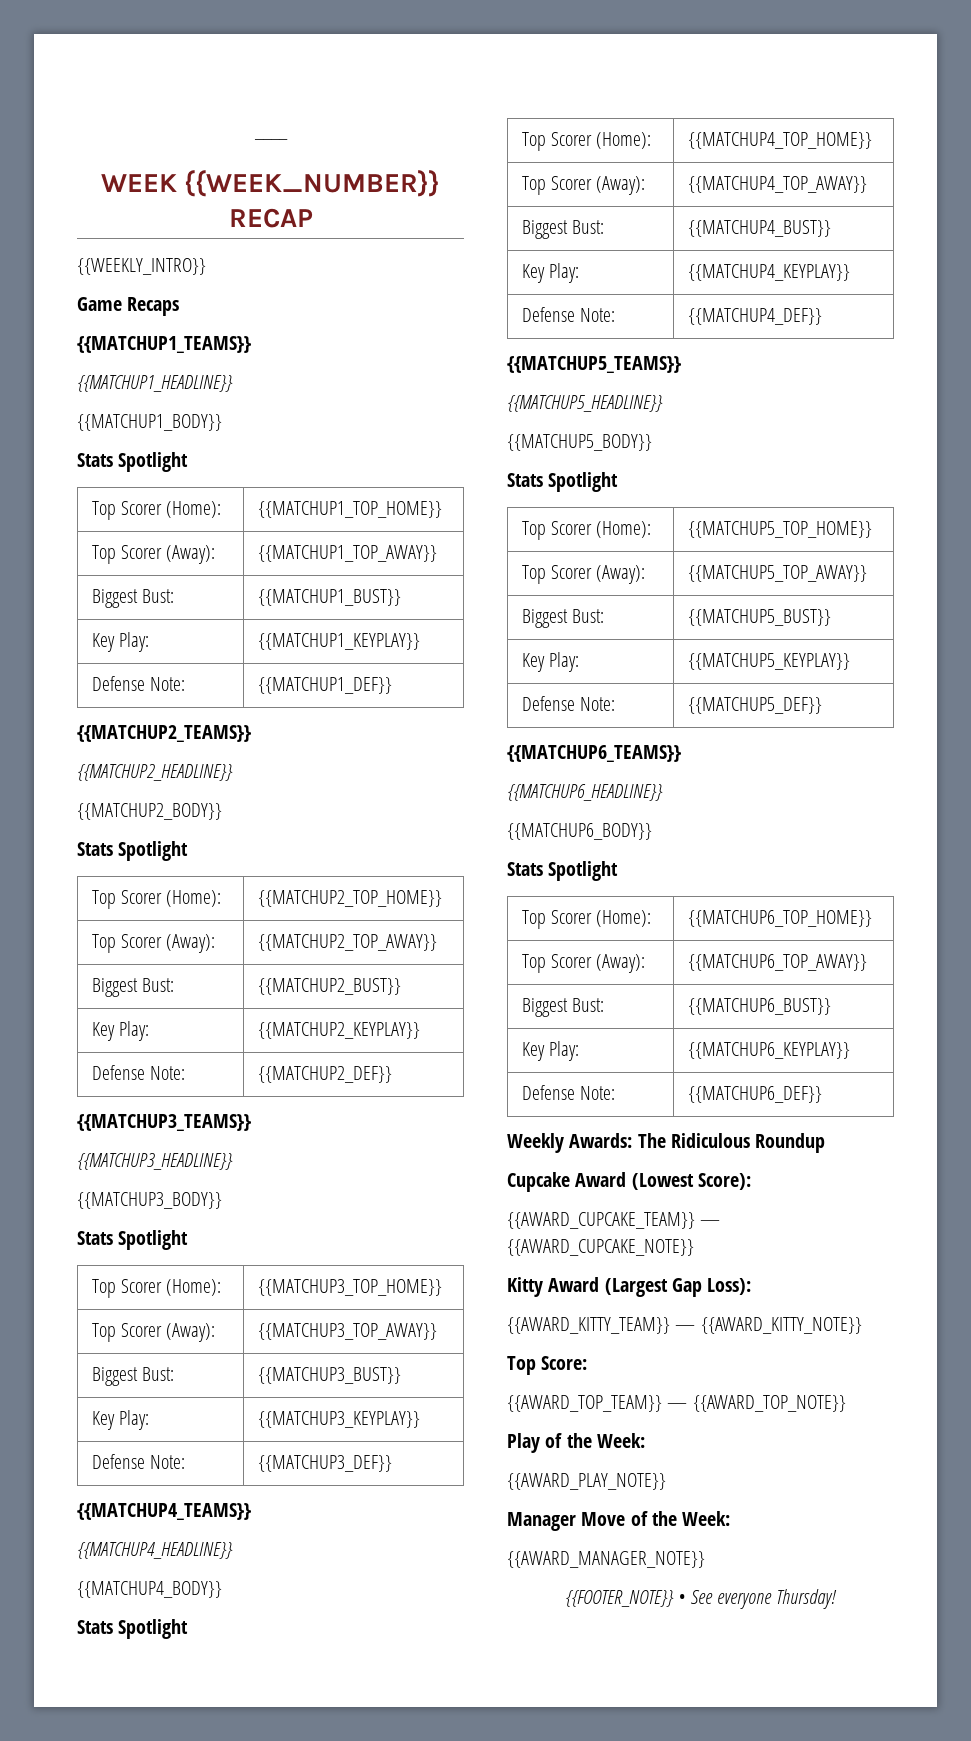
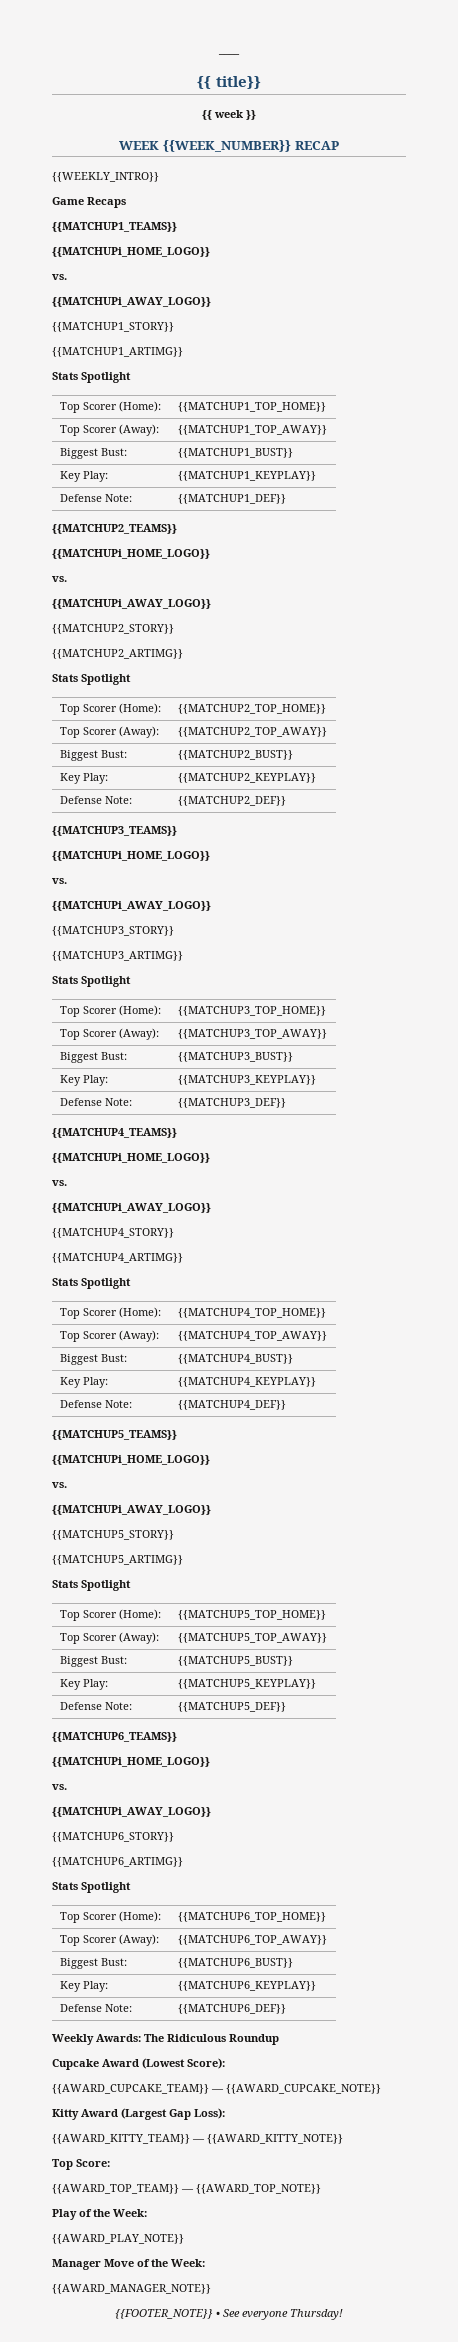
(288, 138) none -> [197,76,261,89] [202,110,256,120] // {{ title}} // {{ week }}
[77,375,233,392] [77,414,222,431] {{MATCHUP1_HEADLINE}} // {{MATCHUP1_BODY}} -> [52,247,210,257] [52,274,67,280] [52,297,211,307] [52,322,174,332] [52,347,183,357] {{MATCHUPi_HOME_LOGO}} // vs. // {{MATCHUPi_AWAY_LOGO}} // {{MATCHUP1_STORY}} // {{MATCHUP1_ARTIMG}}
[77,764,233,781] [77,803,222,820] {{MATCHUP2_HEADLINE}} // {{MATCHUP2_BODY}} -> [52,549,210,559] [52,576,67,582] [52,599,211,609] [52,624,174,634] [52,649,183,659] {{MATCHUPi_HOME_LOGO}} // vs. // {{MATCHUPi_AWAY_LOGO}} // {{MATCHUP2_STORY}} // {{MATCHUP2_ARTIMG}}
[77,1153,233,1170] [77,1192,222,1209] {{MATCHUP3_HEADLINE}} // {{MATCHUP3_BODY}} -> [52,851,210,861] [52,878,67,884] [52,901,211,911] [52,926,174,936] [52,951,183,961] {{MATCHUPi_HOME_LOGO}} // vs. // {{MATCHUPi_AWAY_LOGO}} // {{MATCHUP3_STORY}} // {{MATCHUP3_ARTIMG}}
[77,1542,233,1559] [77,1581,222,1598] {{MATCHUP4_HEADLINE}} // {{MATCHUP4_BODY}} -> [52,1153,210,1163] [52,1180,67,1186] [52,1203,211,1213] [52,1228,174,1238] [52,1253,183,1263] {{MATCHUPi_HOME_LOGO}} // vs. // {{MATCHUPi_AWAY_LOGO}} // {{MATCHUP4_STORY}} // {{MATCHUP4_ARTIMG}}
[507,395,663,412] [507,434,652,451] {{MATCHUP5_HEADLINE}} // {{MATCHUP5_BODY}} -> [52,1455,210,1465] [52,1482,67,1488] [52,1505,211,1515] [52,1530,174,1540] [52,1555,183,1565] {{MATCHUPi_HOME_LOGO}} // vs. // {{MATCHUPi_AWAY_LOGO}} // {{MATCHUP5_STORY}} // {{MATCHUP5_ARTIMG}}
[507,784,663,801] [507,823,652,840] {{MATCHUP6_HEADLINE}} // {{MATCHUP6_BODY}} -> [52,1757,210,1767] [52,1784,67,1790] [52,1807,211,1817] [52,1832,174,1842] [52,1857,183,1867] {{MATCHUPi_HOME_LOGO}} // vs. // {{MATCHUPi_AWAY_LOGO}} // {{MATCHUP6_STORY}} // {{MATCHUP6_ARTIMG}}

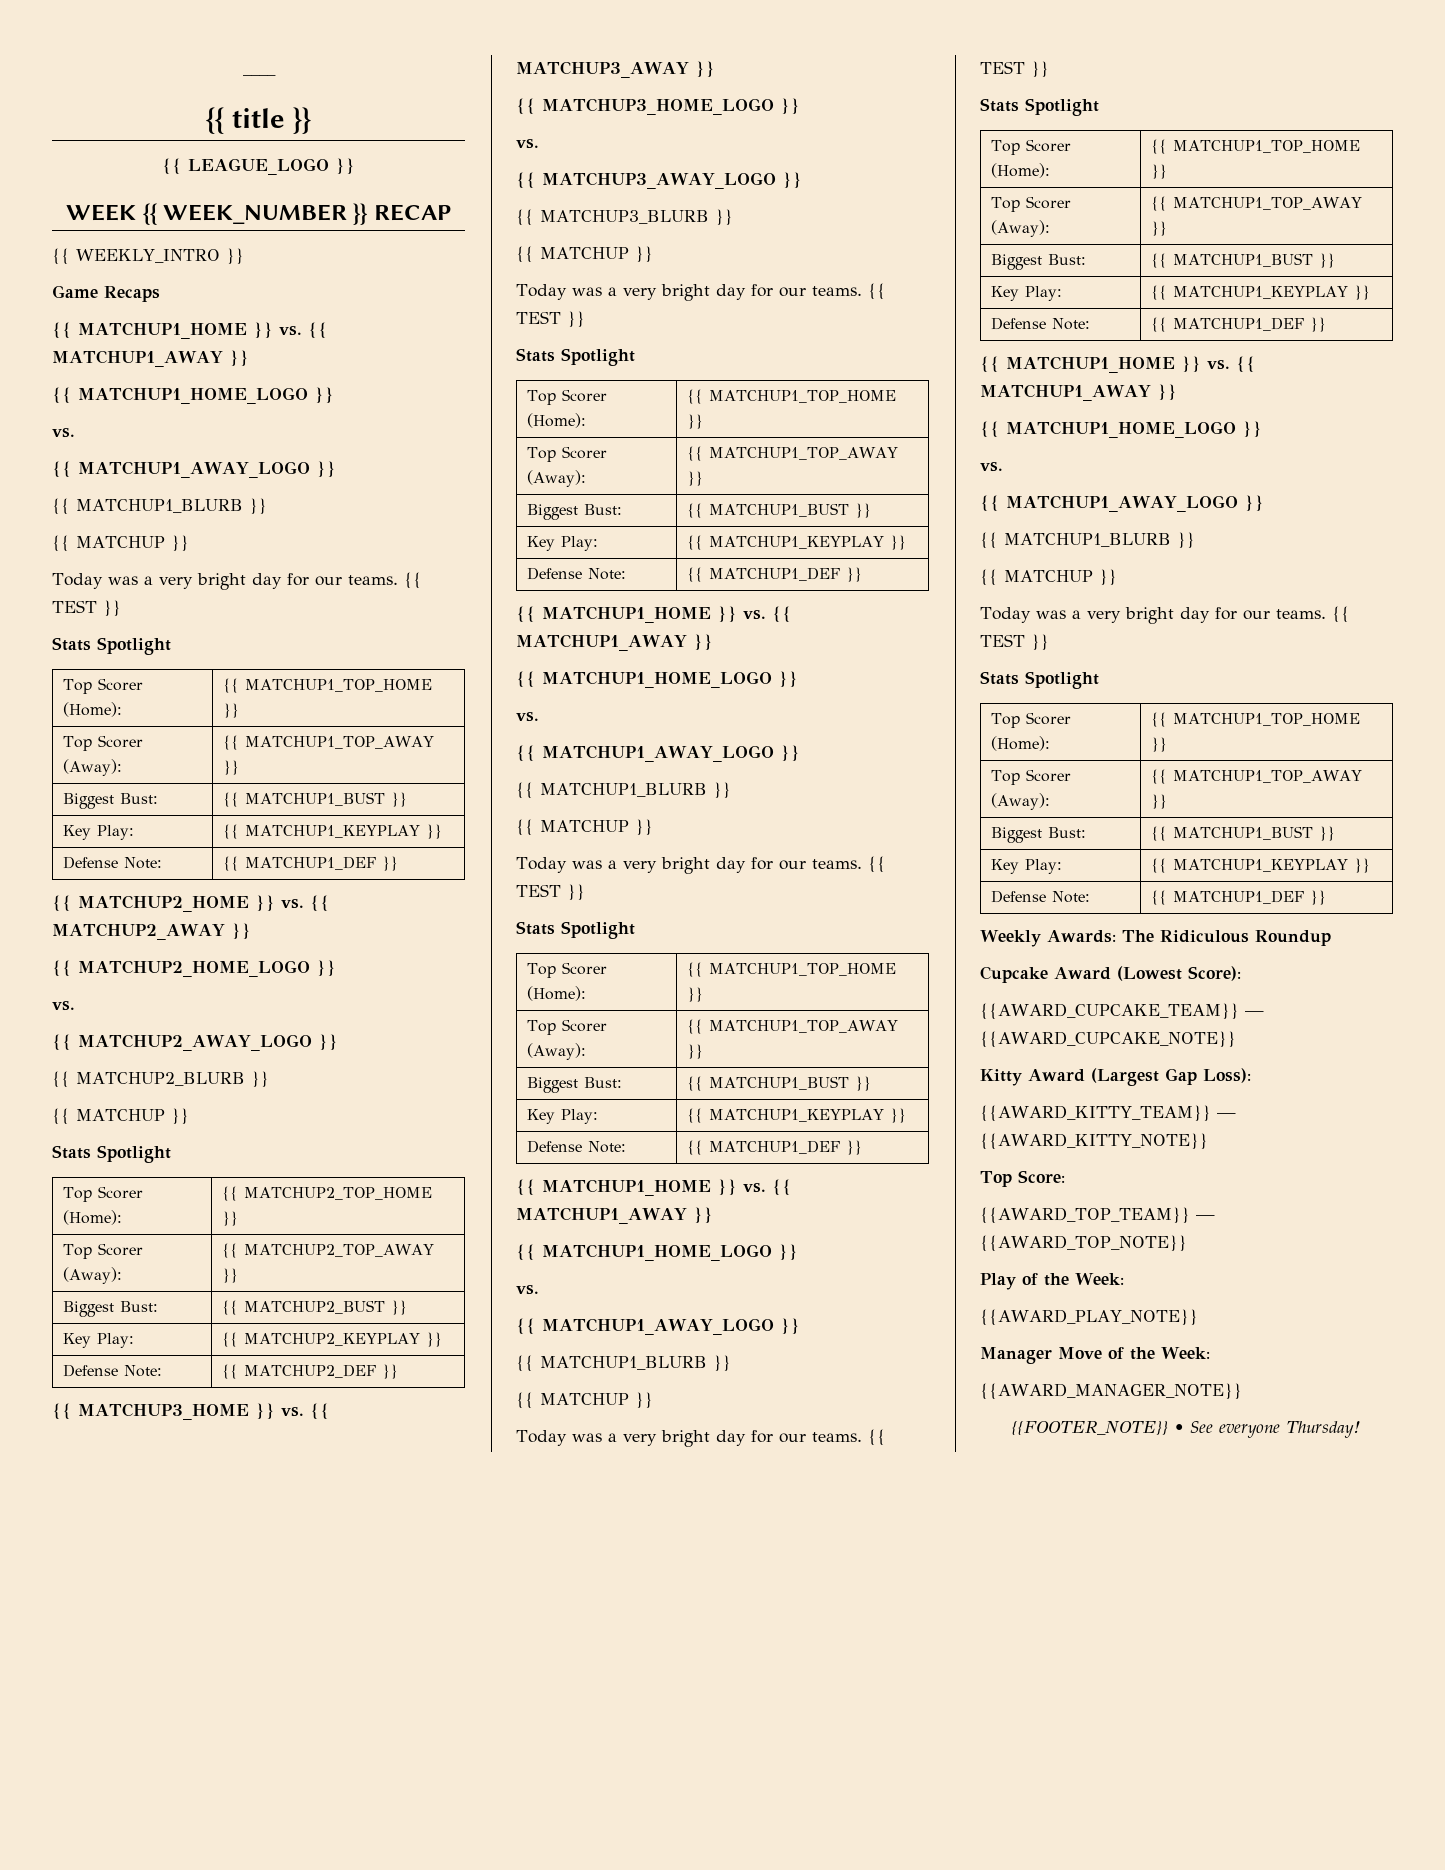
[215,76,261,89] [202,110,243,120] title}} // {{ week -> [232,107,311,134] [162,158,329,175] title }} // {{ LEAGUE_LOGO
[163,140,339,152] [52,172,159,182] [52,197,126,208] [52,222,177,232] [52,247,210,257] [52,274,67,280] [52,297,211,307] [52,322,174,332] [52,347,183,357] [52,372,131,383] [59,401,161,413] [177,402,326,412] [59,424,159,436] [177,425,327,435] [59,448,127,459] [177,448,293,458] [59,471,108,482] [177,471,316,481] [59,494,132,502] [177,494,286,504] [52,524,177,534] [52,549,210,559] [52,576,67,582] [52,599,211,609] [52,624,174,634] [52,649,183,659] [52,674,131,685] [59,703,161,715] [177,704,326,714] [59,726,159,738] [177,727,327,737] [59,750,127,761] [177,750,293,760] [59,773,108,784] [177,773,316,783] [59,796,132,804] [177,796,286,806] [52,826,177,836] [52,851,210,861] [52,878,67,884] [52,901,211,911] [52,926,174,936] [52,951,183,961] [52,976,131,987] [59,1005,161,1017] [177,1006,326,1016] [59,1028,159,1040] [177,1029,327,1039] [59,1052,127,1063] [177,1052,293,1062] [59,1075,108,1086] [177,1075,316,1085] [59,1098,132,1106] [177,1098,286,1108] [52,1128,177,1138] [52,1153,210,1163] [52,1180,67,1186] [52,1203,211,1213] [52,1228,174,1238] [52,1253,183,1263] [52,1278,131,1289] [59,1307,161,1319] [177,1308,326,1318] [59,1330,159,1342] [177,1331,327,1341] [59,1354,127,1365] [177,1354,293,1364] [59,1377,108,1388] [177,1377,316,1387] [59,1400,132,1408] [177,1400,286,1410] [52,1430,177,1440] [52,1455,210,1465] [52,1482,67,1488] [52,1505,211,1515] [52,1530,174,1540] [52,1555,183,1565] [52,1580,131,1591] [59,1609,161,1621] [177,1610,326,1620] [59,1632,159,1644] [177,1633,327,1643] [59,1656,127,1667] [177,1656,293,1666] [59,1679,108,1690] [177,1679,316,1689] [59,1702,132,1710] [177,1702,286,1712] [52,1732,177,1742] [52,1757,210,1767] [52,1784,67,1790] [52,1807,211,1817] [52,1832,174,1842] [52,1857,183,1867] [52,1882,131,1893] [59,1911,161,1923] [177,1912,326,1922] [59,1934,159,1946] [177,1935,327,1945] [59,1958,127,1969] [177,1958,293,1968] [59,1981,108,1992] [177,1981,316,1991] [59,2004,132,2012] [177,2004,286,2014] {{WEEK_NUMBER}} RECAP // {{WEEKLY_INTRO}} // Game Recaps // {{MATCHUP1_TEAMS}} // {{MATCHUPi_HOME_LOGO}} // vs. // {{MATCHUPi_AWAY_LOGO}} // {{MATCHUP1_STORY}} // {{MATCHUP1_ARTIMG}} // Stats Spotlight // Top Scorer (Home): | {{MATCHUP1_TOP_HOME}} // Top Scorer (Away): | {{MATCHUP1_TOP_AWAY}} // Biggest Bust: | {{MATCHUP1_BUST}} // Key Play: | {{MATCHUP1_KEYPLAY}} // Defense Note: | {{MATCHUP1_DEF}} // {{MATCHUP2_TEAMS}} // {{MATCHUPi_HOME_LOGO}} // vs. // {{MATCHUPi_AWAY_LOGO}} // {{MATCHUP2_STORY}} // {{MATCHUP2_ARTIMG}} // Stats Spotlight // Top Scorer (Home): | {{MATCHUP2_TOP_HOME}} // Top Scorer (Away): | {{MATCHUP2_TOP_AWAY}} // Biggest Bust: | {{MATCHUP2_BUST}} // Key Play: | {{MATCHUP2_KEYPLAY}} // Defense Note: | {{MATCHUP2_DEF}} // {{MATCHUP3_TEAMS}} // {{MATCHUPi_HOME_LOGO}} // vs. // {{MATCHUPi_AWAY_LOGO}} // {{MATCHUP3_STORY}} // {{MATCHUP3_ARTIMG}} // Stats Spotlight // Top Scorer (Home): | {{MATCHUP3_TOP_HOME}} // Top Scorer (Away): | {{MATCHUP3_TOP_AWAY}} // Biggest Bust: | {{MATCHUP3_BUST}} // Key Play: | {{MATCHUP3_KEYPLAY}} // Defense Note: | {{MATCHUP3_DEF}} // {{MATCHUP4_TEAMS}} // {{MATCHUPi_HOME_LOGO}} // vs. // {{MATCHUPi_AWAY_LOGO}} // {{MATCHUP4_STORY}} // {{MATCHUP4_ARTIMG}} // Stats Spotlight // Top Scorer (Home): | {{MATCHUP4_TOP_HOME}} // Top Scorer (Away): | {{MATCHUP4_TOP_AWAY}} // Biggest Bust: | {{MATCHUP4_BUST}} // Key Play: | {{MATCHUP4_KEYPLAY}} // Defense Note: | {{MATCHUP4_DEF}} // {{MATCHUP5_TEAMS}} // {{MATCHUPi_HOME_LOGO}} // vs. // {{MATCHUPi_AWAY_LOGO}} // {{MATCHUP5_STORY}} // {{MATCHUP5_ARTIMG}} // Stats Spotlight // Top Scorer (Home): | {{MATCHUP5_TOP_HOME}} // Top Scorer (Away): | {{MATCHUP5_TOP_AWAY}} // Biggest Bust: | {{MATCHUP5_BUST}} // Key Play: | {{MATCHUP5_KEYPLAY}} // Defense Note: | {{MATCHUP5_DEF}} // {{MATCHUP6_TEAMS}} // {{MATCHUPi_HOME_LOGO}} // vs. // {{MATCHUPi_AWAY_LOGO}} // {{MATCHUP6_STORY}} // {{MATCHUP6_ARTIMG}} // Stats Spotlight // Top Scorer (Home): | {{MATCHUP6_TOP_HOME}} // Top Scorer (Away): | {{MATCHUP6_TOP_AWAY}} // Biggest Bust: | {{MATCHUP6_BUST}} // Key Play: | {{MATCHUP6_KEYPLAY}} // Defense Note: | {{MATCHUP6_DEF}} -> [142,203,451,225] [52,248,244,265] [52,285,160,302] [52,322,328,339] [52,350,249,367] [52,387,334,404] [52,428,75,438] [52,461,336,478] [52,498,267,515] [52,535,189,552] [52,572,422,590] [52,600,121,617] [52,637,171,655] [63,678,144,694] [63,702,123,717] [223,678,433,693] [223,703,240,718] [63,735,144,751] [63,759,123,776] [223,735,435,750] [223,760,240,775] [63,793,159,809] [223,792,408,807] [63,825,135,840] [223,824,443,839] [63,856,163,869] [223,856,399,871] [52,895,330,912] [52,923,251,940] [52,960,336,977] [52,1001,75,1011] [52,1034,338,1051] [52,1071,269,1088] [52,1108,189,1125] [52,1145,171,1163] [63,1186,144,1202] [63,1210,123,1225] [222,1186,433,1201] [222,1211,239,1226] [63,1243,144,1259] [63,1267,123,1284] [222,1243,435,1258] [222,1268,239,1283] [63,1301,159,1317] [222,1300,408,1315] [63,1333,135,1348] [222,1332,443,1347] [63,1364,163,1377] [222,1364,399,1379] [52,1403,330,1420] [516,61,715,78] [516,98,800,115] [516,139,539,149] [516,172,802,189] [516,209,733,226] [516,246,653,263] [516,283,886,301] [516,311,585,328] [516,348,635,366] [527,389,608,405] [527,413,587,428] [687,389,897,404] [687,414,704,429] [527,446,608,462] [527,470,587,487] [687,446,899,461] [687,471,704,486] [527,504,623,520] [687,503,872,518] [527,536,599,551] [687,535,907,550] [527,567,627,580] [687,567,863,582] [516,606,792,623] [516,634,713,651] [516,671,798,688] [516,712,539,722] [516,745,800,762] [516,782,731,799] [516,819,653,836] [516,856,886,874] [516,884,585,901] [516,921,635,939] [527,962,608,978] [527,986,587,1001] [687,962,897,977] [687,987,704,1002] [527,1019,608,1035] [527,1043,587,1060] [687,1019,899,1034] [687,1044,704,1059] [527,1077,623,1093] [687,1076,872,1091] [527,1109,599,1124] [687,1108,907,1123] [527,1140,627,1153] [687,1140,863,1155] [516,1179,792,1196] [516,1207,713,1224] [516,1244,798,1261] [516,1285,539,1295] [516,1318,800,1335] [516,1355,731,1372] [516,1392,653,1409] [516,1429,886,1447] [980,61,1049,78] [980,98,1099,116] [991,139,1072,155] [991,163,1051,178] [1151,139,1361,154] [1151,164,1168,179] [991,196,1072,212] [991,220,1051,237] [1151,196,1363,211] [1151,221,1168,236] [991,254,1087,270] [1151,253,1336,268] [991,286,1063,301] [1151,285,1371,300] [991,317,1091,330] [1151,317,1327,332] [980,356,1256,373] [980,384,1177,401] [980,421,1262,438] [980,462,1003,472] [980,495,1264,512] [980,532,1195,549] [980,569,1117,586] [980,606,1350,624] [980,634,1049,651] [980,671,1099,689] [991,712,1072,728] [991,736,1051,751] [1151,712,1361,727] [1151,737,1168,752] [991,769,1072,785] [991,793,1051,810] [1151,769,1363,784] [1151,794,1168,809] [991,827,1087,843] [1151,826,1336,841] [991,859,1063,874] [1151,858,1371,873] [991,890,1091,903] [1151,890,1327,905] {{ WEEK_NUMBER }} RECAP // {{ WEEKLY_INTRO }} // Game Recaps // {{ MATCHUP1_HOME }} vs. {{ MATCHUP1_AWAY }} // {{ MATCHUP1_HOME_LOGO }} // vs. // {{ MATCHUP1_AWAY_LOGO }} // {{ MATCHUP1_BLURB }} // {{ MATCHUP }} // Today was a very bright day for our teams. {{ TEST }} // Stats Spotlight // Top Scorer (Home): | {{ MATCHUP1_TOP_HOME }} // Top Scorer (Away): | {{ MATCHUP1_TOP_AWAY }} // Biggest Bust: | {{ MATCHUP1_BUST }} // Key Play: | {{ MATCHUP1_KEYPLAY }} // Defense Note: | {{ MATCHUP1_DEF }} // {{ MATCHUP2_HOME }} vs. {{ MATCHUP2_AWAY }} // {{ MATCHUP2_HOME_LOGO }} // vs. // {{ MATCHUP2_AWAY_LOGO }} // {{ MATCHUP2_BLURB }} // {{ MATCHUP }} // Stats Spotlight // Top Scorer (Home): | {{ MATCHUP2_TOP_HOME }} // Top Scorer (Away): | {{ MATCHUP2_TOP_AWAY }} // Biggest Bust: | {{ MATCHUP2_BUST }} // Key Play: | {{ MATCHUP2_KEYPLAY }} // Defense Note: | {{ MATCHUP2_DEF }} // {{ MATCHUP3_HOME }} vs. {{ MATCHUP3_AWAY }} // {{ MATCHUP3_HOME_LOGO }} // vs. // {{ MATCHUP3_AWAY_LOGO }} // {{ MATCHUP3_BLURB }} // {{ MATCHUP }} // Today was a very bright day for our teams. {{ TEST }} // Stats Spotlight // Top Scorer (Home): | {{ MATCHUP1_TOP_HOME }} // Top Scorer (Away): | {{ MATCHUP1_TOP_AWAY }} // Biggest Bust: | {{ MATCHUP1_BUST }} // Key Play: | {{ MATCHUP1_KEYPLAY }} // Defense Note: | {{ MATCHUP1_DEF }} // {{ MATCHUP1_HOME }} vs. {{ MATCHUP1_AWAY }} // {{ MATCHUP1_HOME_LOGO }} // vs. // {{ MATCHUP1_AWAY_LOGO }} // {{ MATCHUP1_BLURB }} // {{ MATCHUP }} // Today was a very bright day for our teams. {{ TEST }} // Stats Spotlight // Top Scorer (Home): | {{ MATCHUP1_TOP_HOME }} // Top Scorer (Away): | {{ MATCHUP1_TOP_AWAY }} // Biggest Bust: | {{ MATCHUP1_BUST }} // Key Play: | {{ MATCHUP1_KEYPLAY }} // Defense Note: | {{ MATCHUP1_DEF }} // {{ MATCHUP1_HOME }} vs. {{ MATCHUP1_AWAY }} // {{ MATCHUP1_HOME_LOGO }} // vs. // {{ MATCHUP1_AWAY_LOGO }} // {{ MATCHUP1_BLURB }} // {{ MATCHUP }} // Today was a very bright day for our teams. {{ TEST }} // Stats Spotlight // Top Scorer (Home): | {{ MATCHUP1_TOP_HOME }} // Top Scorer (Away): | {{ MATCHUP1_TOP_AWAY }} // Biggest Bust: | {{ MATCHUP1_BUST }} // Key Play: | {{ MATCHUP1_KEYPLAY }} // Defense Note: | {{ MATCHUP1_DEF }} // {{ MATCHUP1_HOME }} vs. {{ MATCHUP1_AWAY }} // {{ MATCHUP1_HOME_LOGO }} // vs. // {{ MATCHUP1_AWAY_LOGO }} // {{ MATCHUP1_BLURB }} // {{ MATCHUP }} // Today was a very bright day for our teams. {{ TEST }} // Stats Spotlight // Top Scorer (Home): | {{ MATCHUP1_TOP_HOME }} // Top Scorer (Away): | {{ MATCHUP1_TOP_AWAY }} // Biggest Bust: | {{ MATCHUP1_BUST }} // Key Play: | {{ MATCHUP1_KEYPLAY }} // Defense Note: | {{ MATCHUP1_DEF }}

